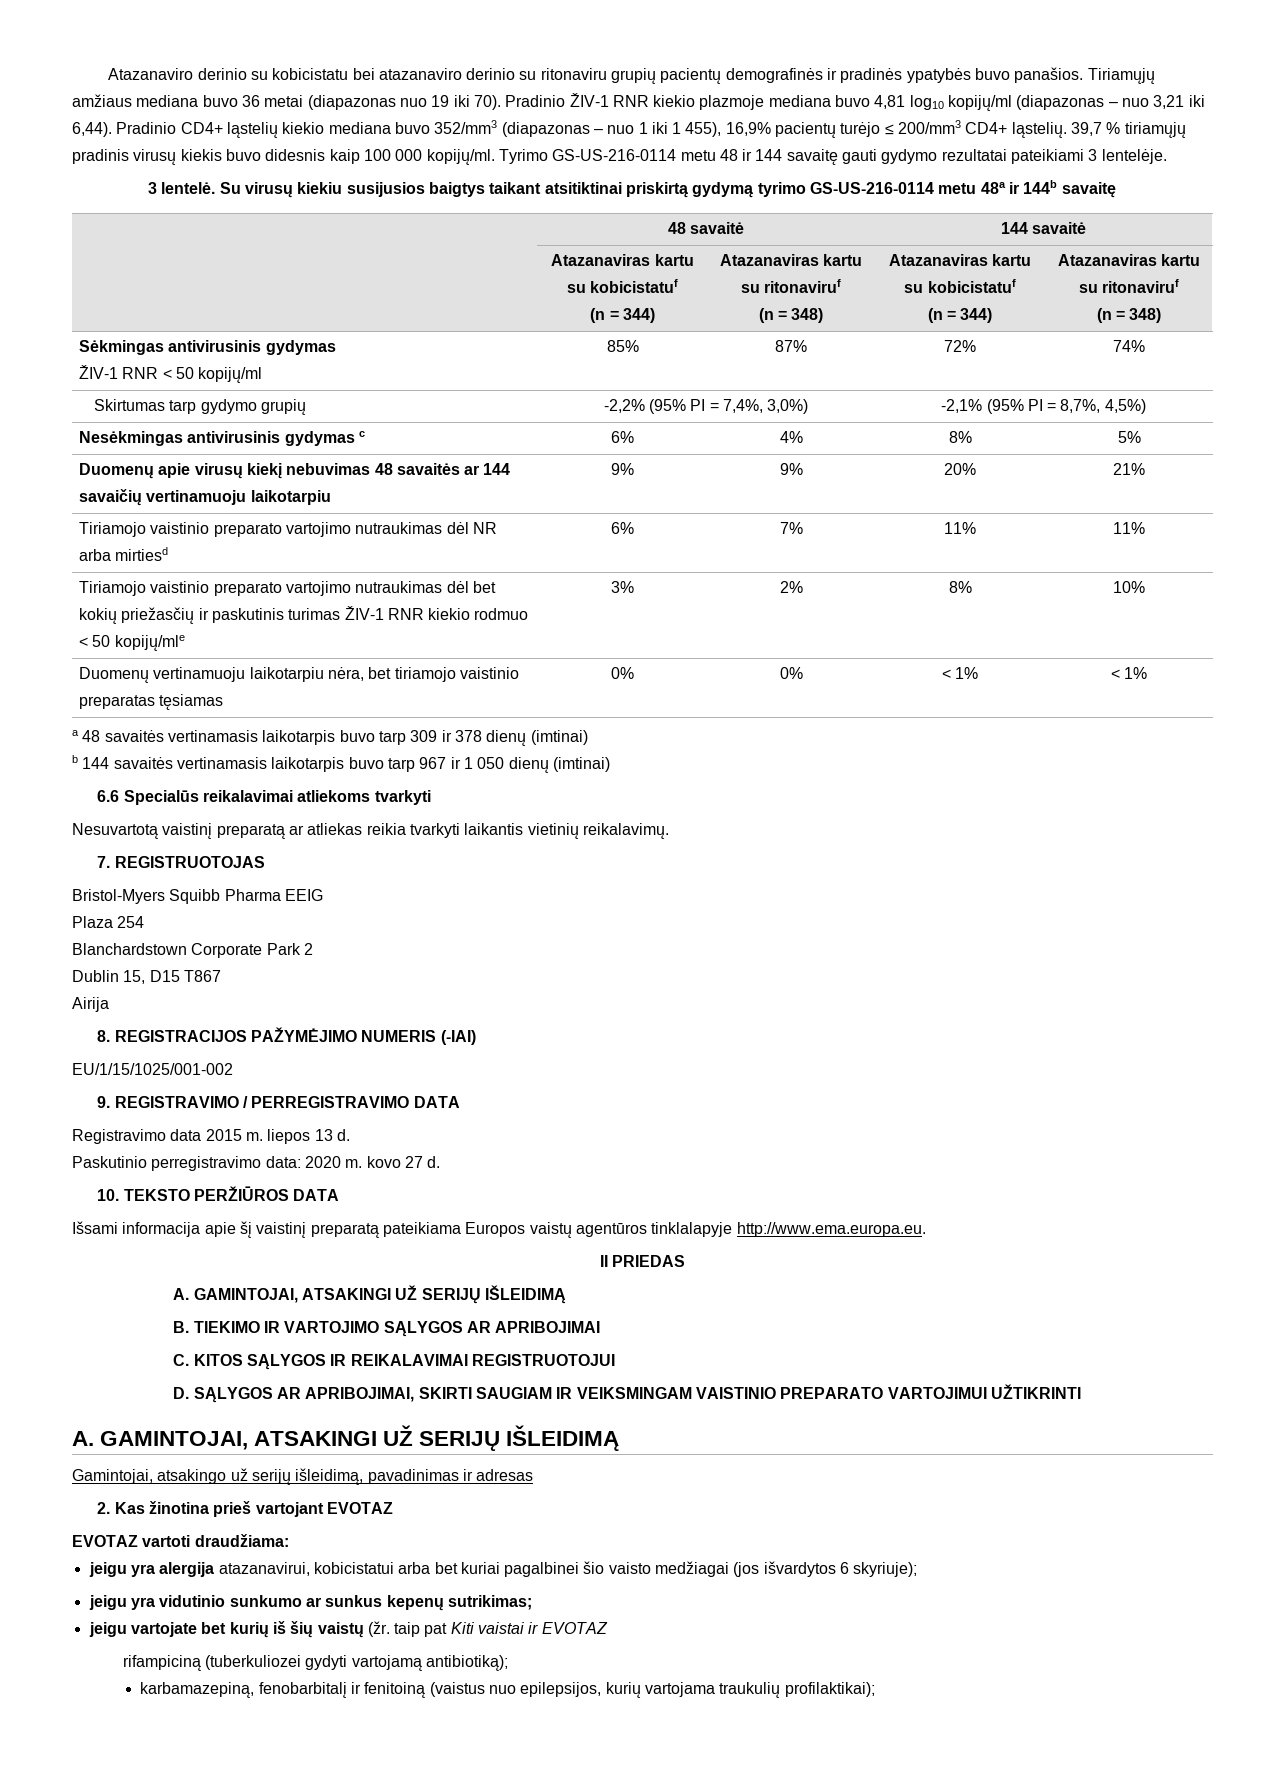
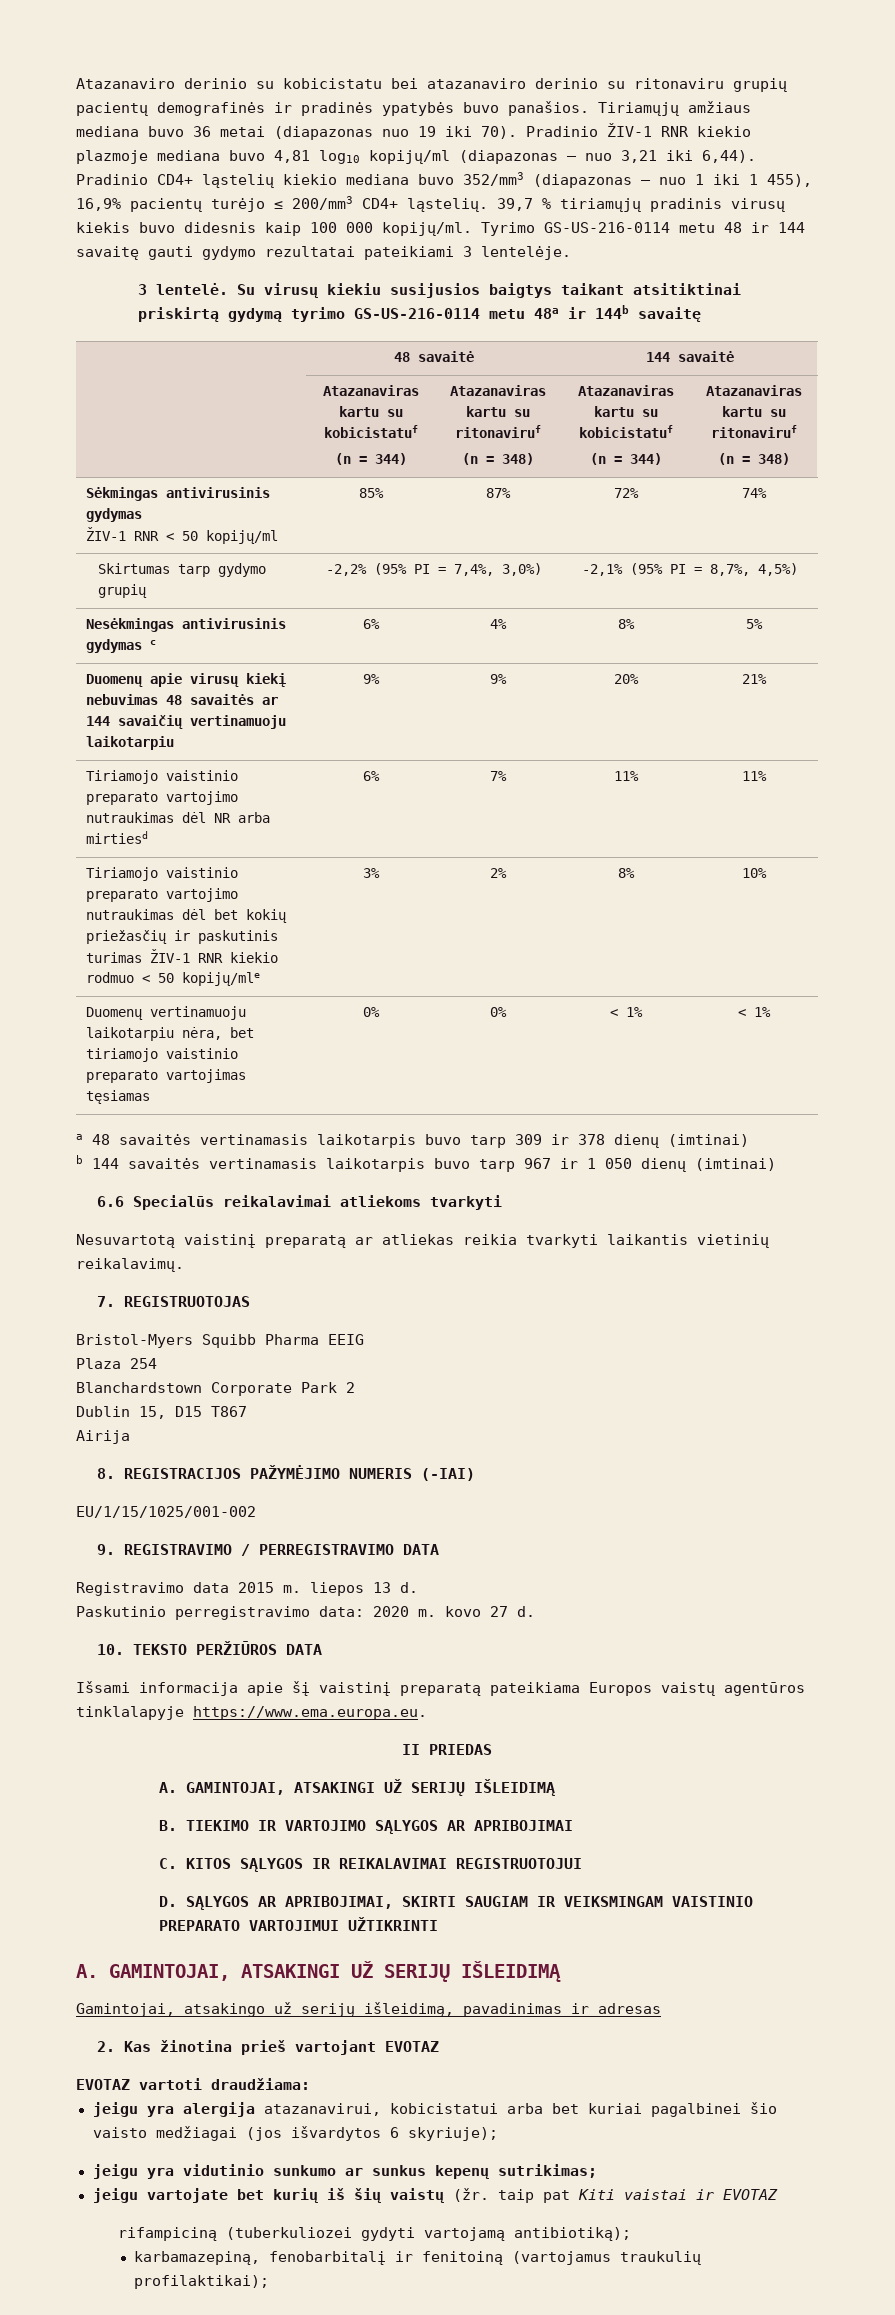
[78,695,155,709] preparatas -> [85,1069,246,1083] preparato vartojimas
[736,1222,926,1237] http://www.ema.europa.eu. -> [193,1706,427,1720] https://www.ema.europa.eu.
[429,1682,715,1698] (vaistus nuo epilepsijos, kurių vartojama -> [512,2251,612,2265] (vartojamus

